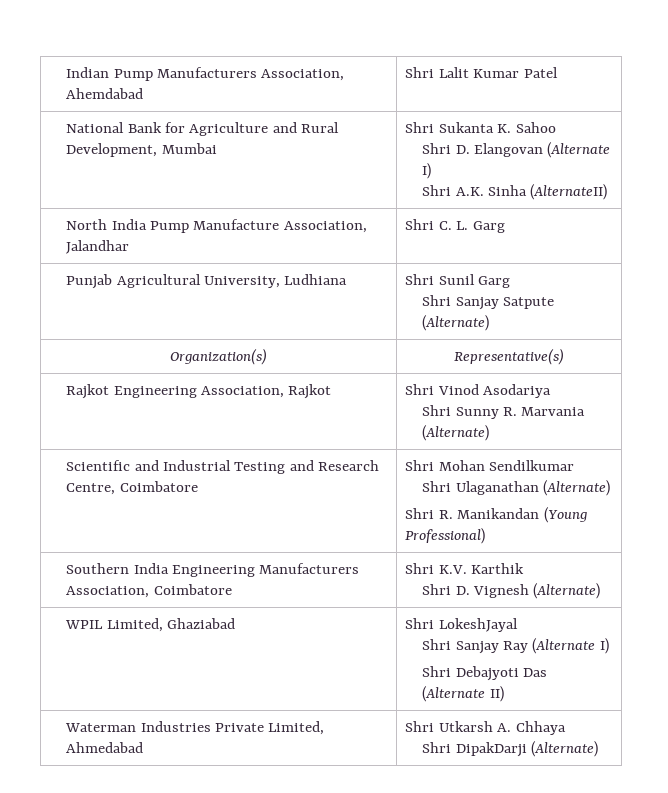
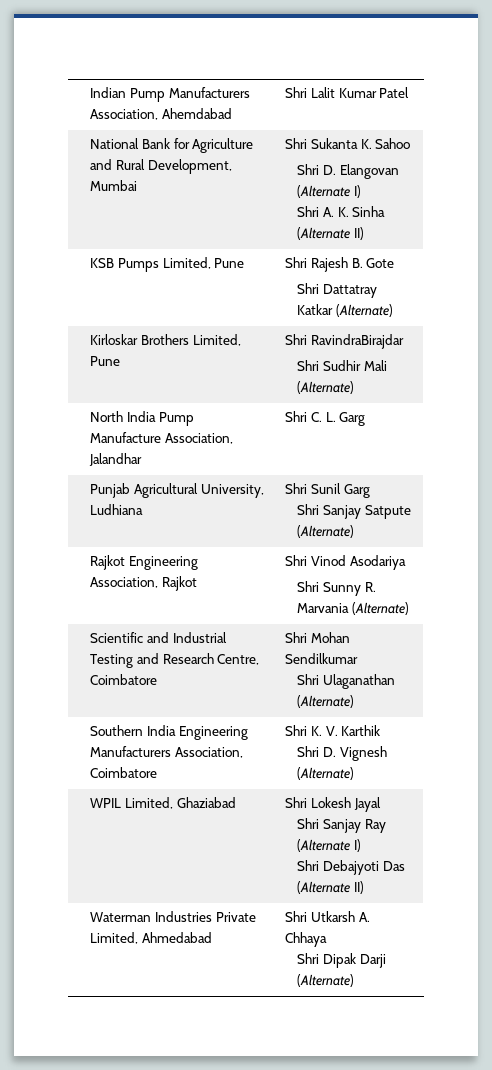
[455,184,608,200] A.K. Sinha (AlternateII) -> [322,206,386,217] [297,227,364,240] [90,257,245,272] [285,257,395,272] [297,283,377,298] [297,304,393,317] [90,334,241,346] [90,356,121,366] [285,334,405,349] [297,360,387,371] [297,381,355,394] A. K. Sinha (Alternate II) // KSB Pumps Limited, Pune | Shri Rajesh B. Gote // Shri Dattatray Katkar (Alternate) // Kirloskar Brothers Limited, Pune | Shri RavindraBirajdar // Shri Sudhir Mali (Alternate)
[170,348,267,365] [454,348,564,365] // Organization(s) | Representative(s) -> (355, 531) none
[405,507,587,523] [405,528,486,544] // Shri R. Manikandan (Young Professional) -> (355, 701) none
[438,565,467,574] K.V. -> [311,726,338,736] K. V.
[438,618,518,632] LokeshJayal -> [311,797,381,812] Lokesh Jayal
[455,742,527,757] DipakDarji -> [322,953,386,968] Dipak Darji

